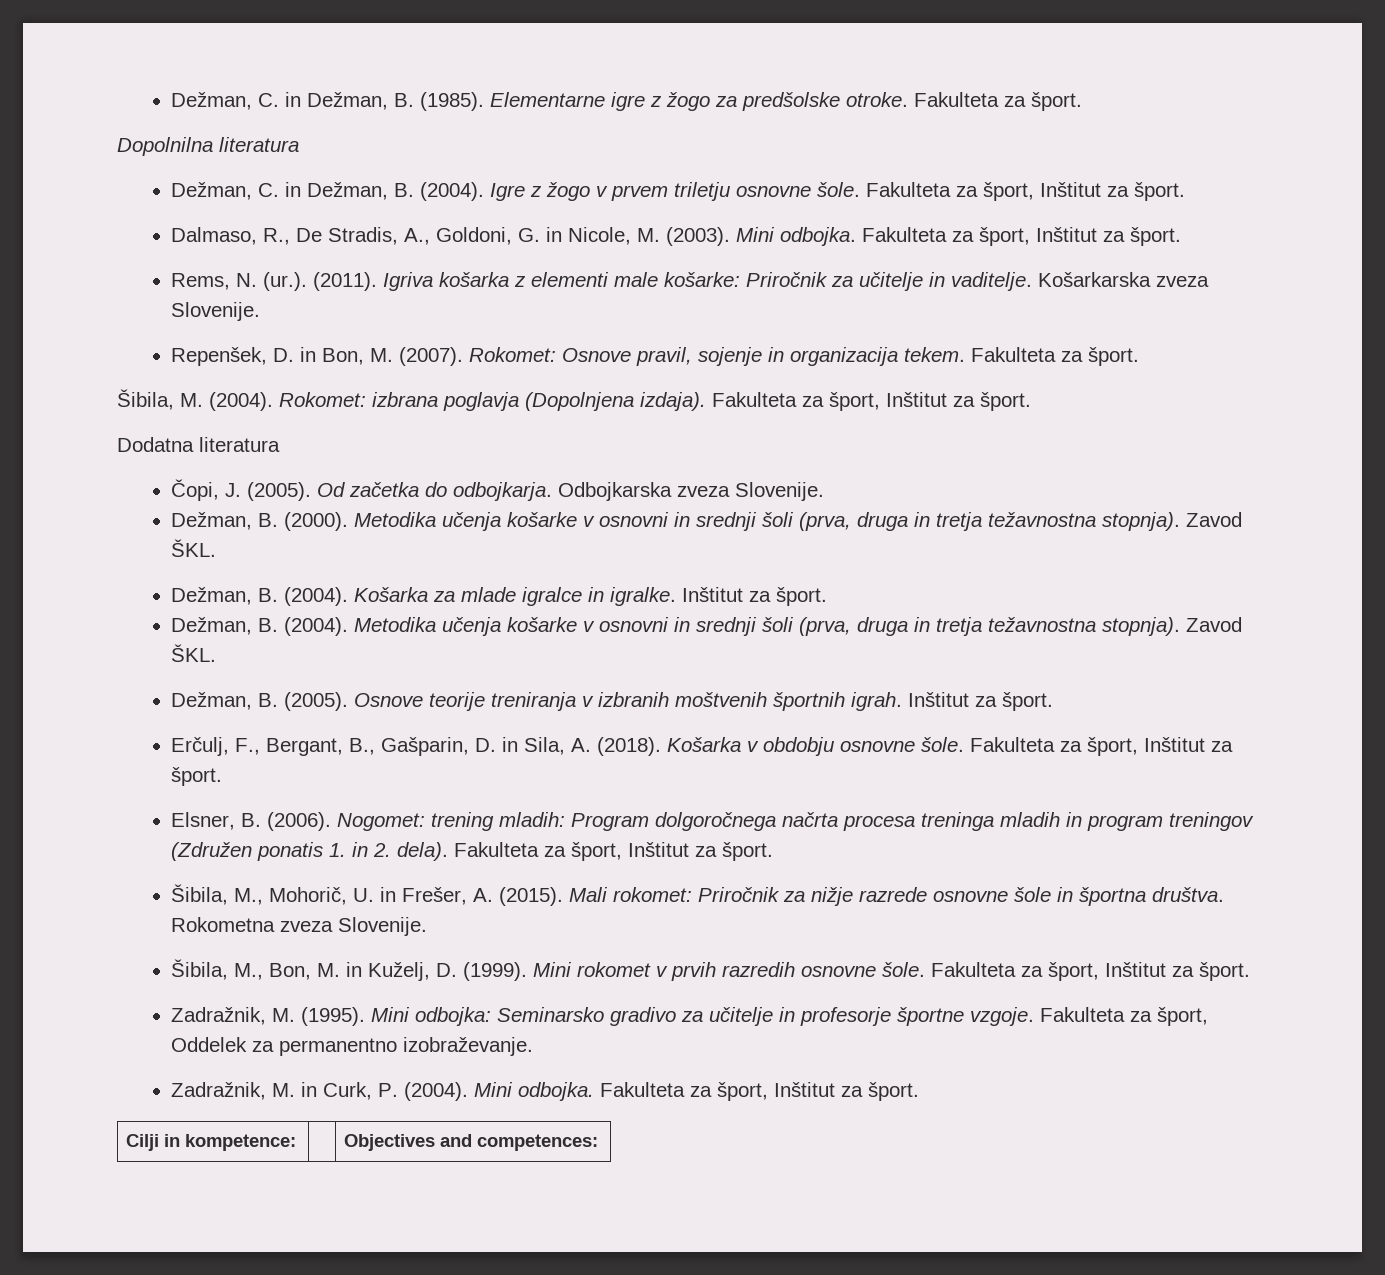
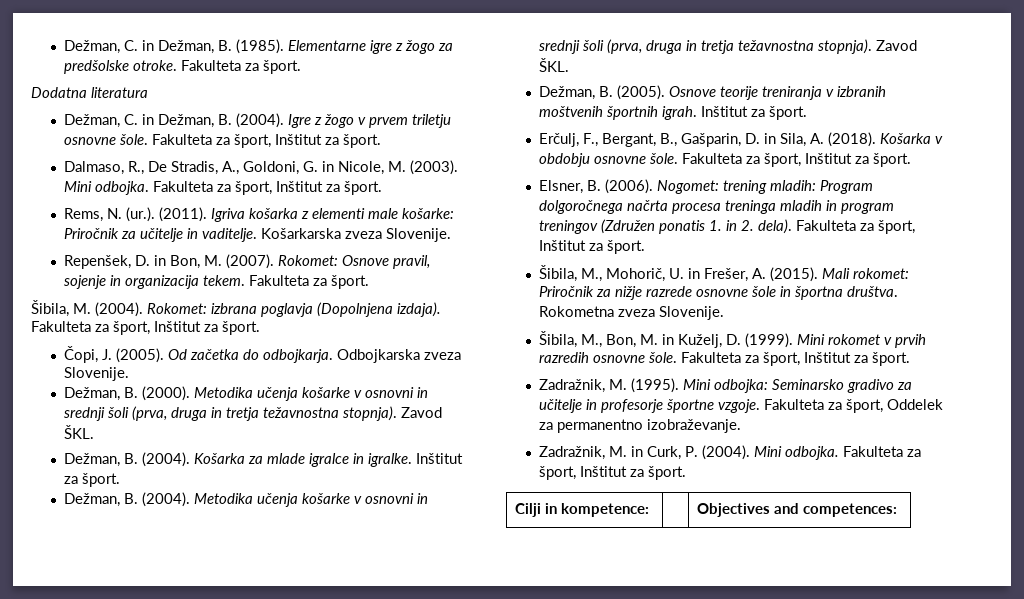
[117,137,213,156] Dopolnilna -> [31,87,87,98] Dodatna
[117,437,280,452] // Dodatna literatura -> (260, 328) none

